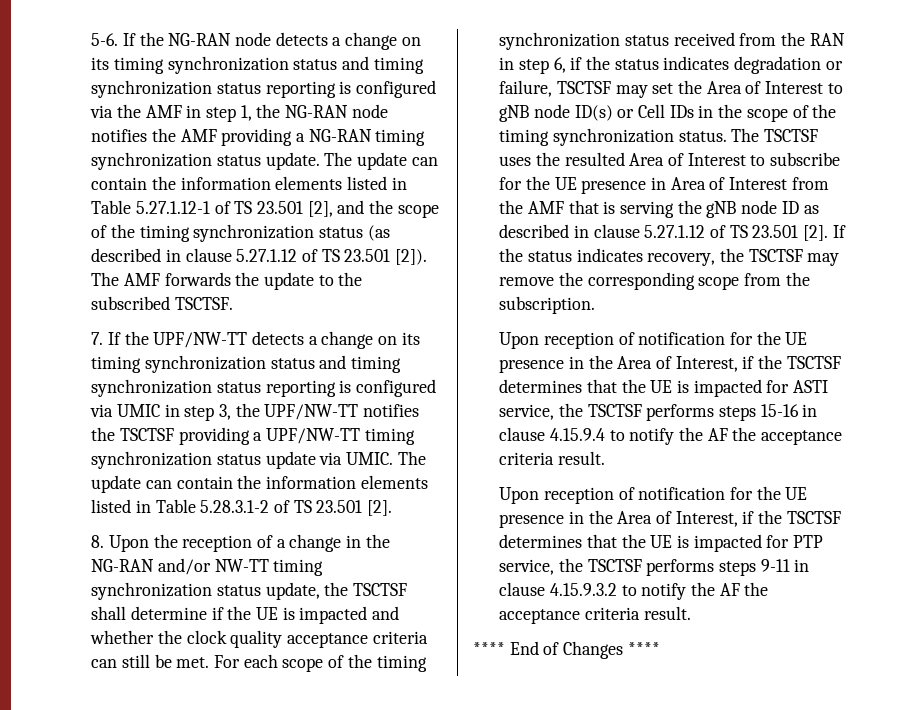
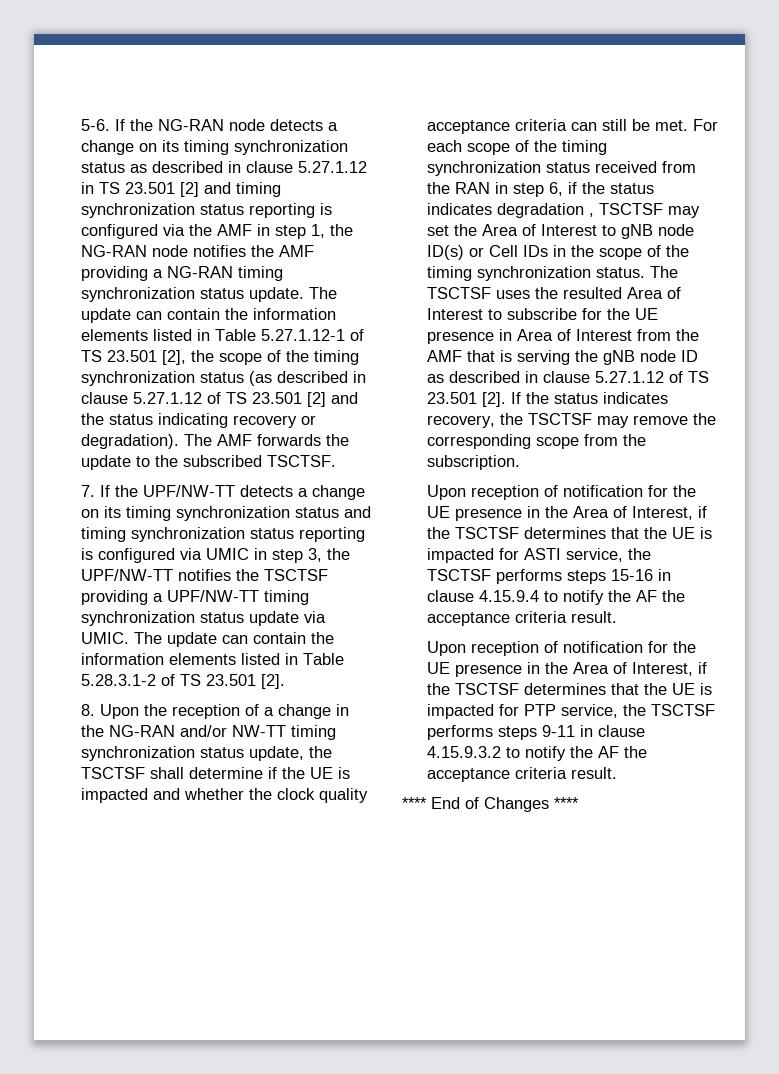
(338, 64) none -> [129,161,367,173] [80,182,199,197] as described in clause 5.27.1.12 in TS 23.501 [2]
[337,200,365,214] and -> (186, 357) none
[395,249,428,265] [2]). -> [306,392,358,407] [80,413,316,428] [80,434,179,449] [2] and the status indicating recovery or degradation).
[825,61,843,70] [499,80,553,97] or failure, -> [588,213,594,217] ,

